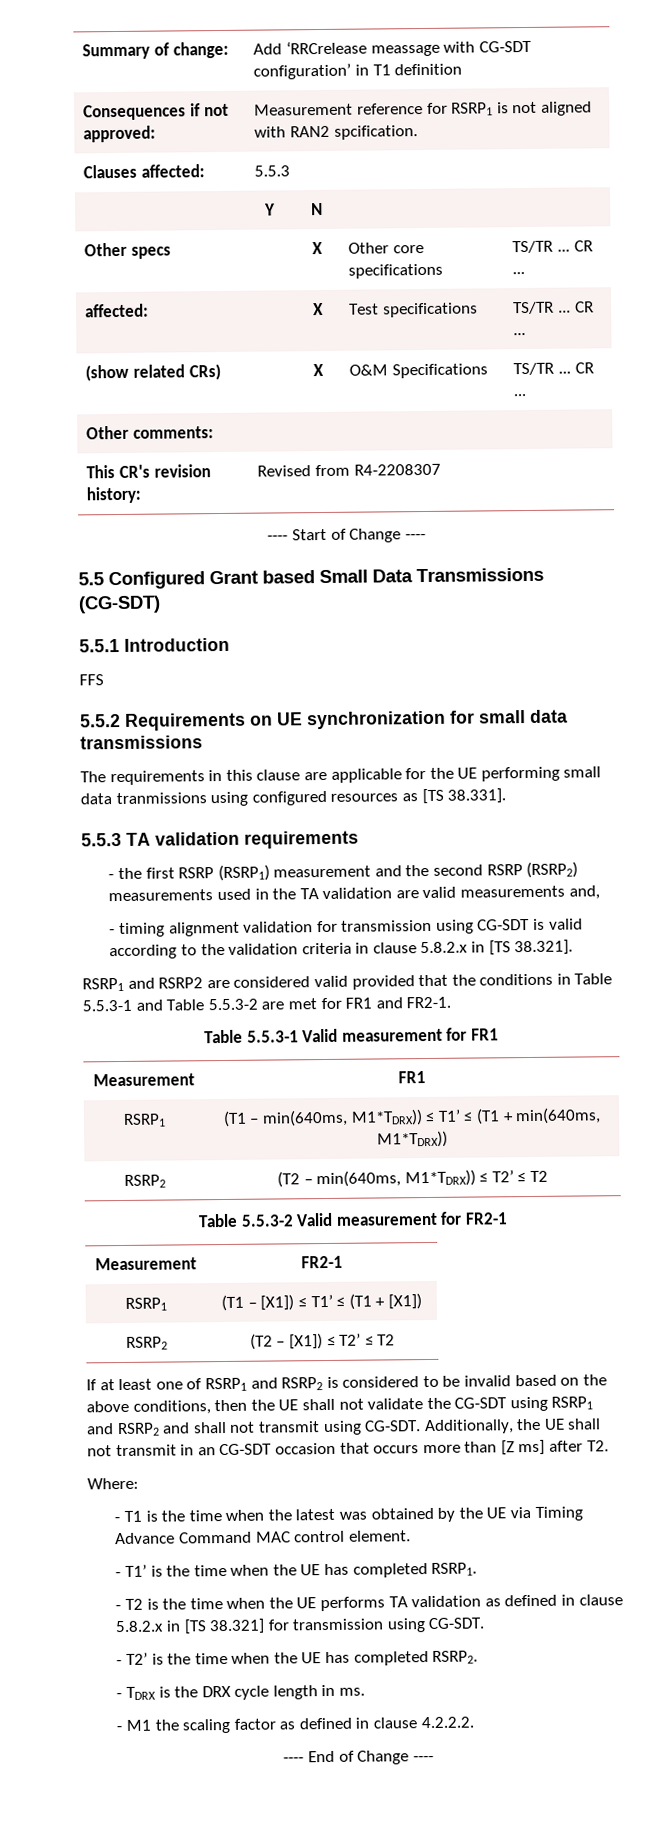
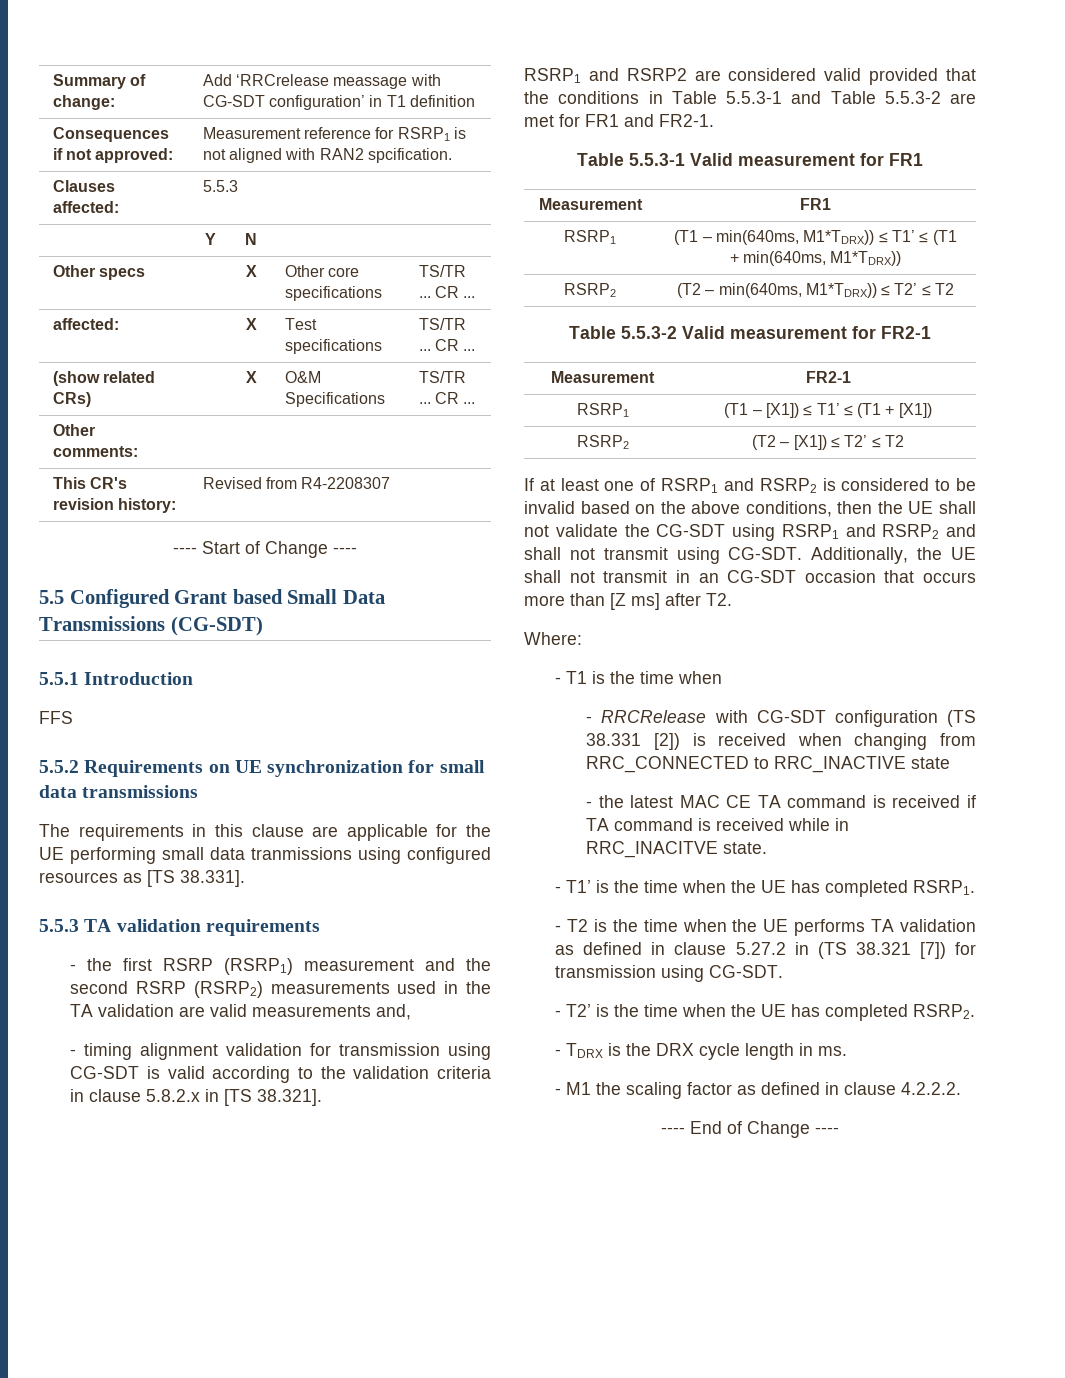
[267,1506,583,1522] [115,1530,411,1545] the latest was obtained by the UE via Timing Advance Command MAC control element. -> [586,710,976,727] [586,733,976,750] [586,756,951,773] [586,795,976,808] [586,818,850,831] [586,841,768,858] // - RRCRelease with CG-SDT configuration (TS 38.331 [2]) is received when changing from RRC_CONNECTED to RRC_INACTIVE state // - the latest MAC CE TA command is received if TA command is received while in RRC_INACITVE state.
[115,1618,266,1635] 5.8.2.x in [TS 38.321] -> [735,942,946,959] 5.27.2 in (TS 38.321 [7])

